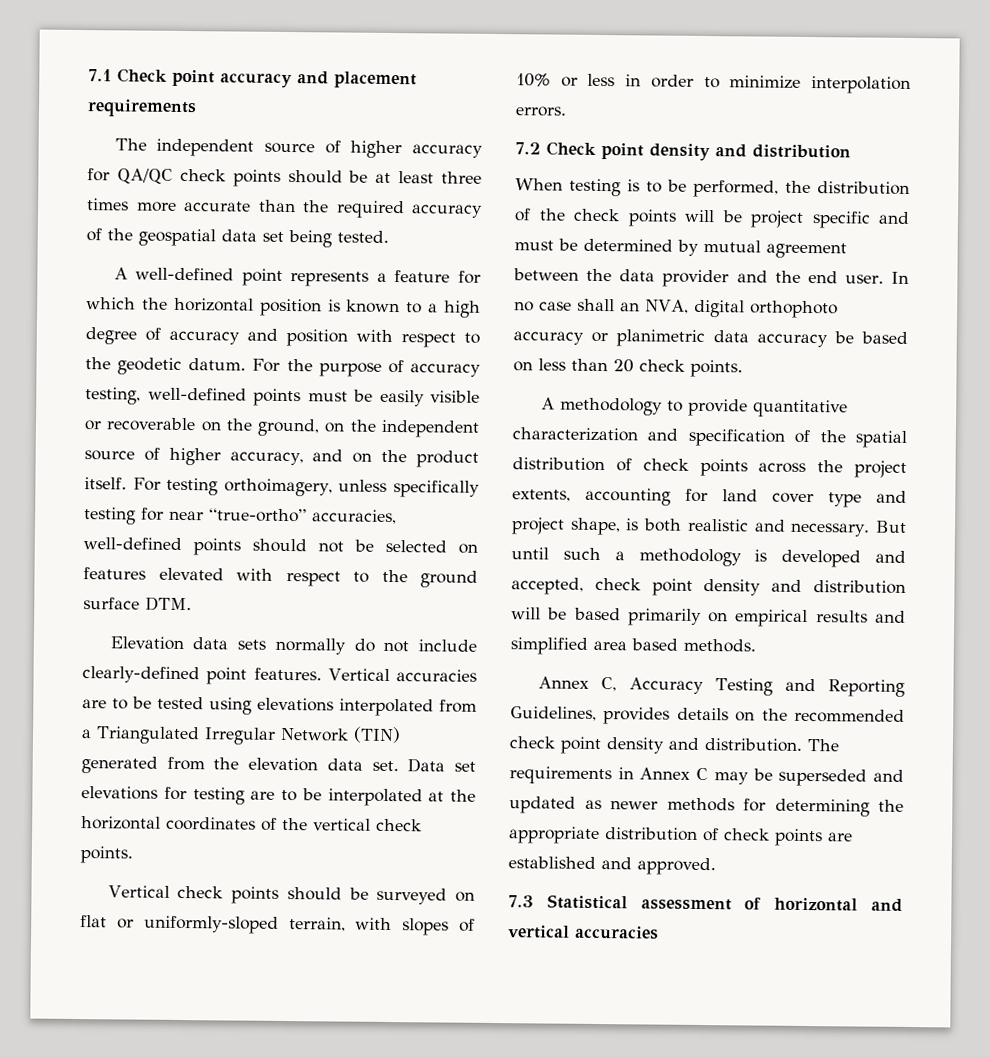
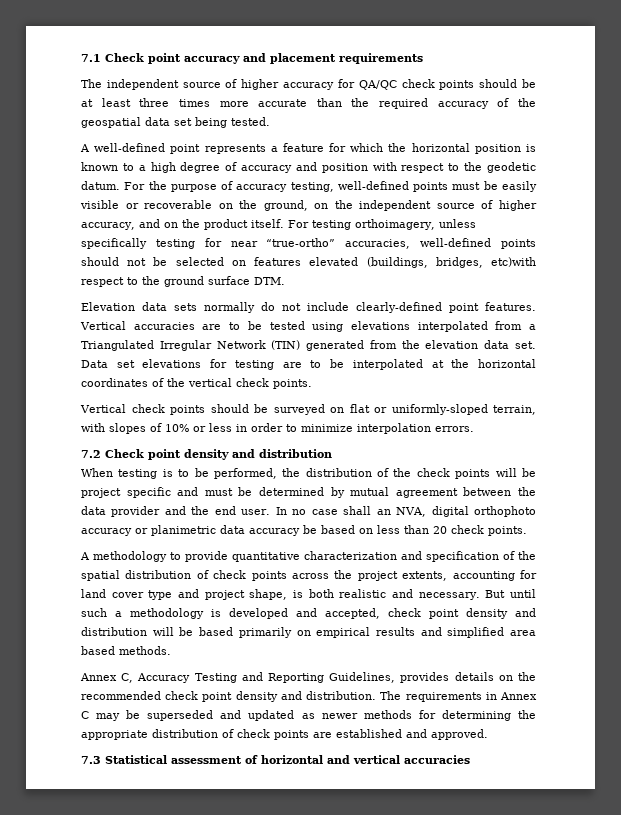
[236,568,273,581] with -> [366,257,536,268] (buildings, bridges, etc)with

